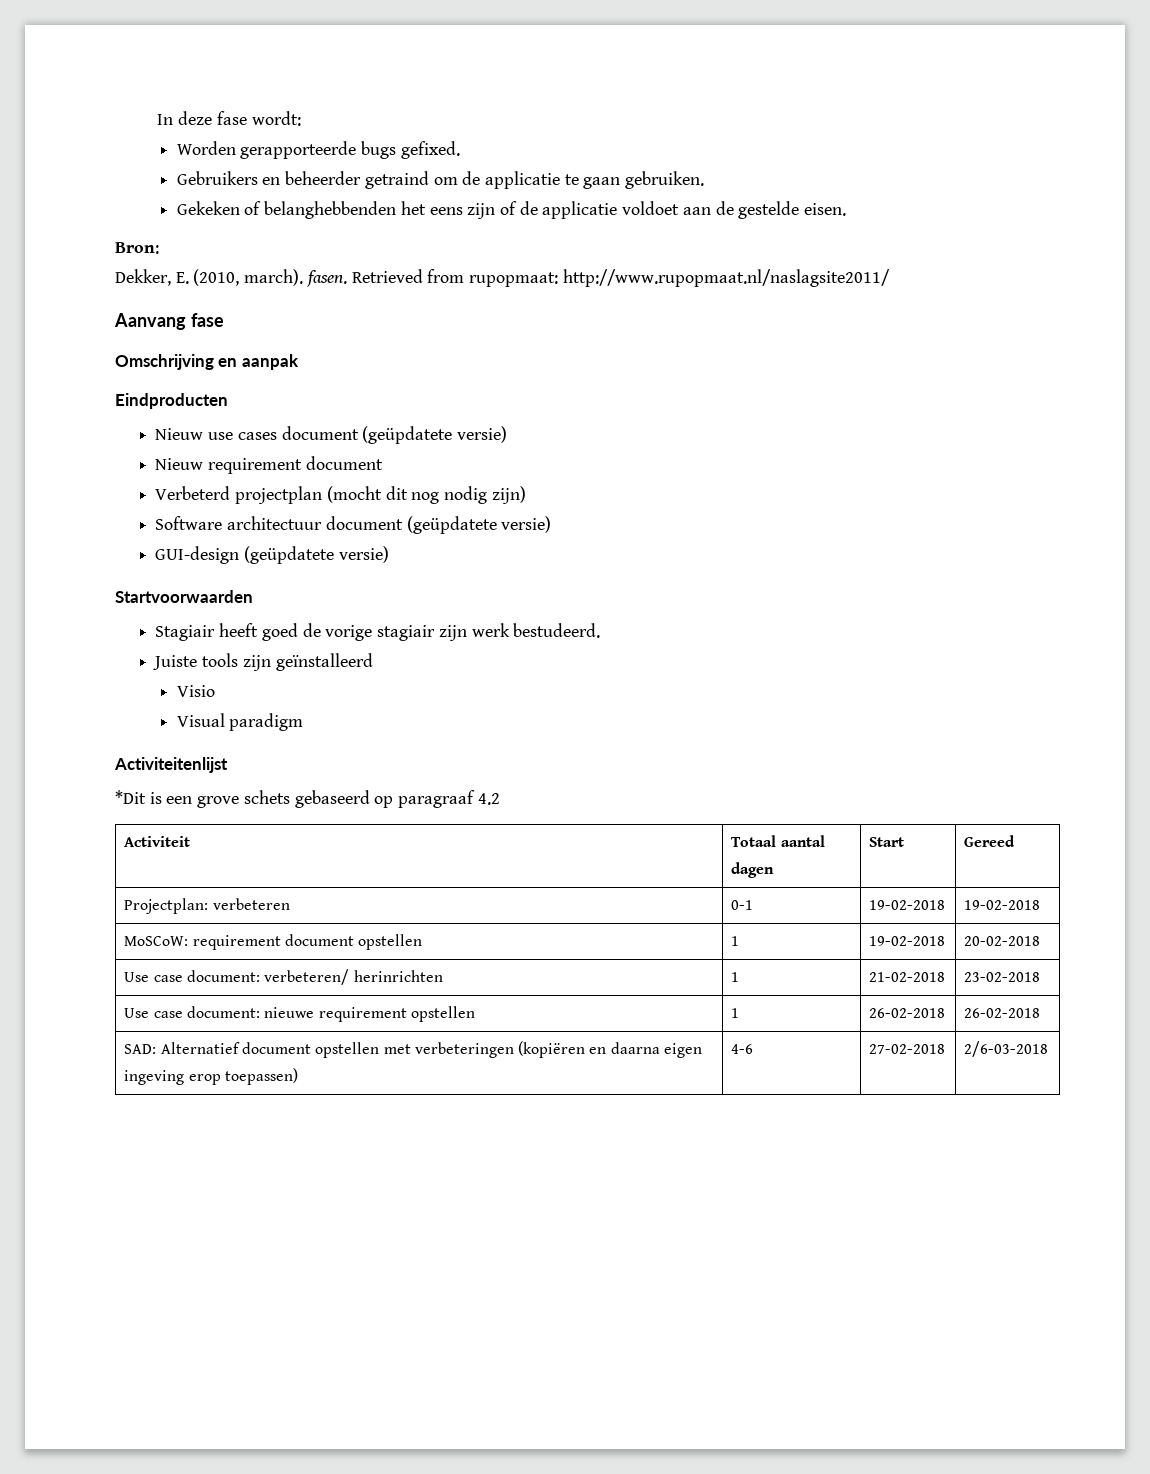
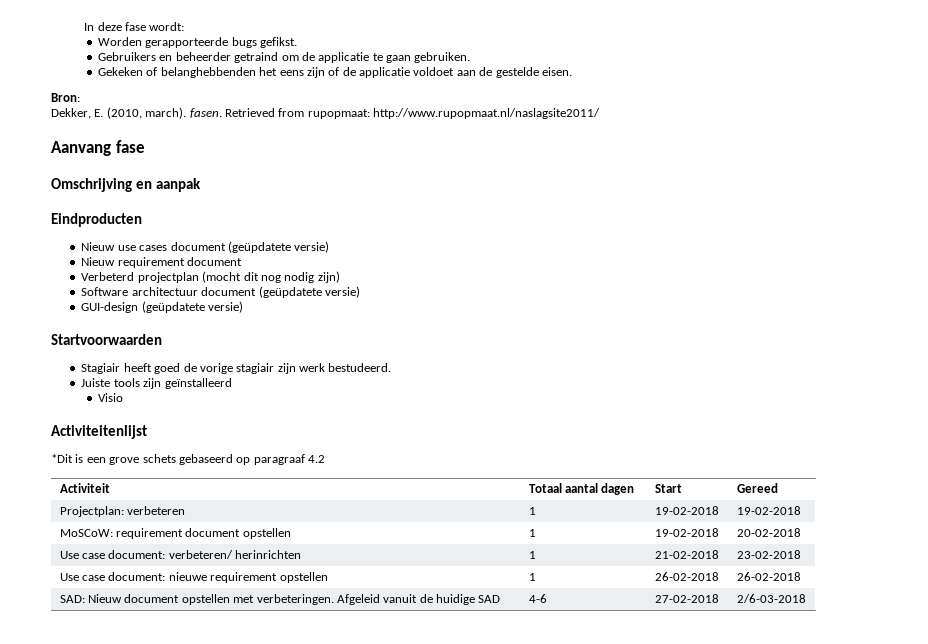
[400,141,460,159] gefixed. -> [260,37,298,48] gefikst.
[176,713,304,731] // Visual paradigm -> (124, 397) none
[731,900,754,910] 0-1 -> [528,507,536,515] 1
[160,1042,240,1054] Alternatief -> [88,594,123,603] Nieuw
[414,1041,703,1058] [124,1068,298,1085] verbeteringen (kopiëren en daarna eigen ingeving erop toepassen) -> [256,594,501,605] verbeteringen. Afgeleid vanuit de huidige SAD

